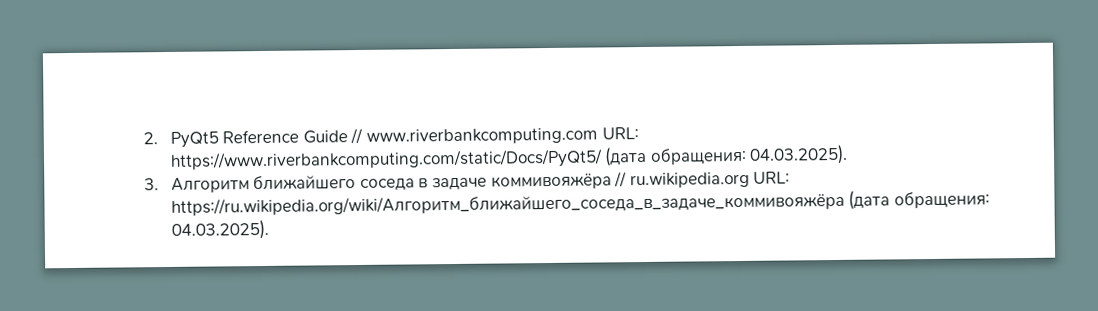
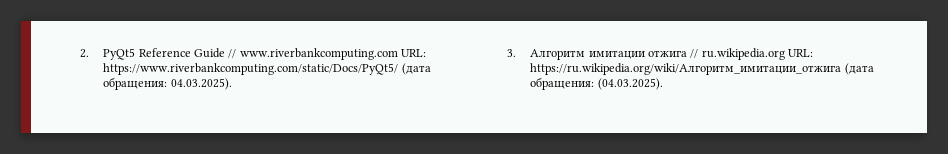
[253,173,612,191] ближайшего соседа в задаче коммивояжёра -> [588,50,687,59] имитации отжига
[170,190,990,216] [170,219,269,240] https://ru.wikipedia.org/wiki/Алгоритм_ближайшего_соседа_в_задаче_коммивояжёра (дата обращения: 04.03.2025). -> [530,63,874,75] [530,77,663,90] https://ru.wikipedia.org/wiki/Алгоритм_имитации_отжига (дата обращения: (04.03.2025).

